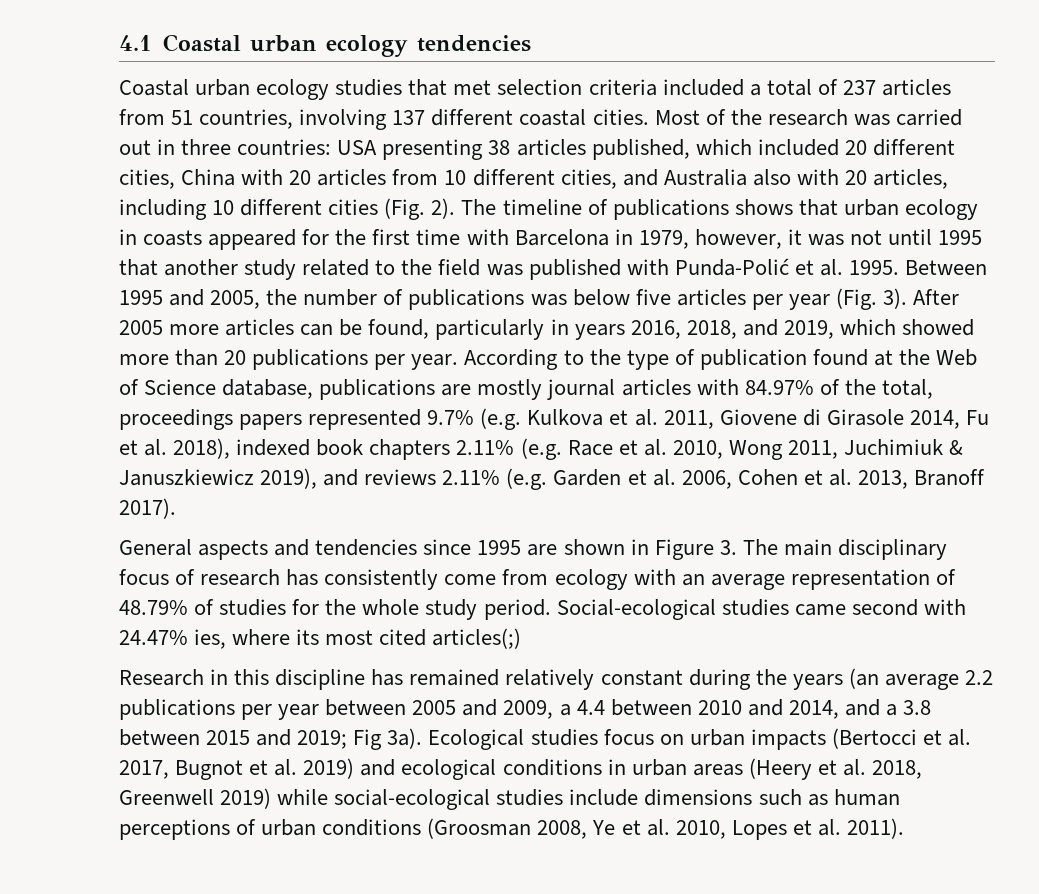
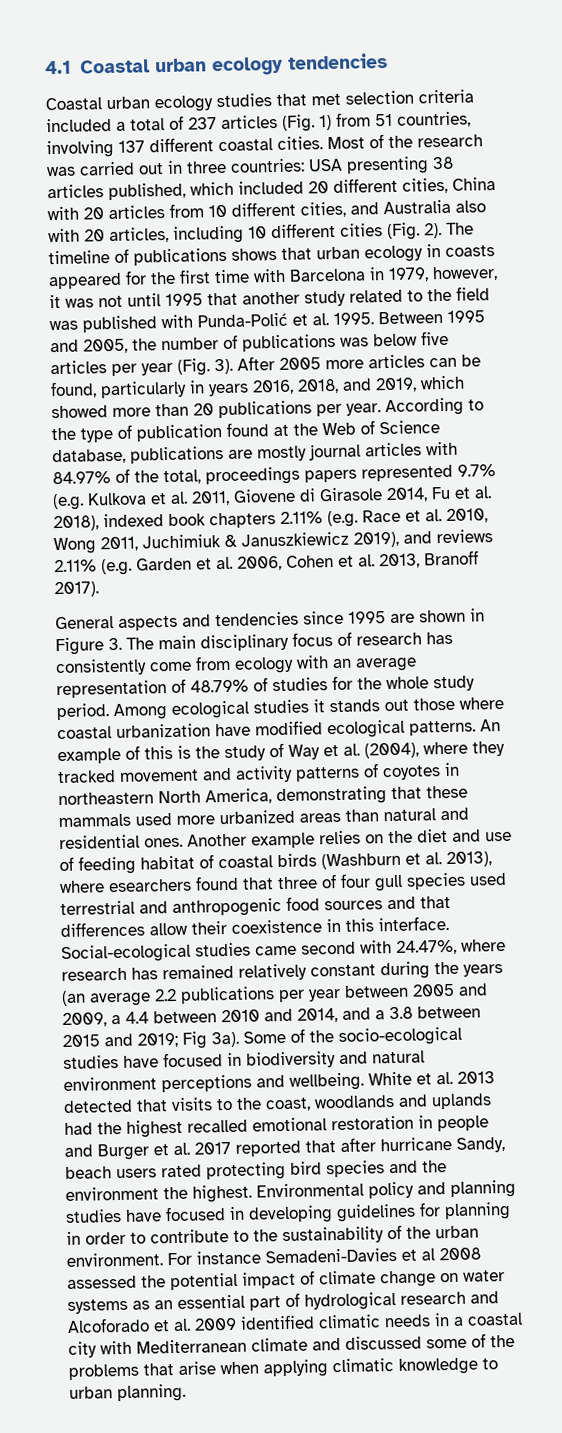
(951, 87) none -> [282,114,332,132] (Fig. 1)
(551, 609) none -> [113,696,504,721] [57,719,501,740] [57,740,505,765] [57,762,460,784] [58,785,468,806] [58,807,469,828] [59,829,512,850] [59,851,492,875] [59,872,507,894] [60,895,451,918] [60,915,449,938] Among ecological studies it stands out those where coastal urbanization have modified ecological patterns. An example of this is the study of Way et al. (2004), where they tracked movement and activity patterns of coyotes in northeastern North America, demonstrating that these mammals used more urbanized areas than natural and residential ones. Another example relies on the diet and use of feeding habitat of coastal birds (Washburn et al. 2013), where esearchers found that three of four gull species used terrestrial and anthropogenic food sources and that differences allow their coexistence in this interface.
[119,628,522,649] [119,669,366,690] 24.47% ies, where its most cited articles(;) // Research in this discipline -> [396,938,506,955] [61,967,127,982] 24.47%, where research
[428,728,972,750] [119,758,923,780] [119,788,900,810] [119,818,904,840] Ecological studies focus on urban impacts (Bertocci et al. 2017, Bugnot et al. 2019) and ecological conditions in urban areas (Heery et al. 2018, Greenwell 2019) while social-ecological studies include dimensions such as human perceptions of urban conditions (Groosman 2008, Ye et al. 2010, Lopes et al. 2011). -> [243,1026,462,1047] [63,1050,425,1070] [63,1071,495,1093] [63,1093,492,1114] [64,1115,489,1138] [64,1136,505,1161] [65,1160,447,1181] [65,1179,516,1203] [65,1201,511,1224] [66,1224,479,1245] [66,1247,481,1267] [67,1270,505,1291] [67,1291,499,1314] [67,1312,523,1333] [68,1333,515,1358] [68,1357,498,1380] [69,1383,186,1403] Some of the socio-ecological studies have focused in biodiversity and natural environment perceptions and wellbeing. White et al. 2013 detected that visits to the coast, woodlands and uplands had the highest recalled emotional restoration in people and Burger et al. 2017 reported that after hurricane Sandy, beach users rated protecting bird species and the environment the highest. Environmental policy and planning studies have focused in developing guidelines for planning in order to contribute to the sustainability of the urban environment. For instance Semadeni-Davies et al 2008 assessed the potential impact of climate change on water systems as an essential part of hydrological research and Alcoforado et al. 2009 identified climatic needs in a coastal city with Mediterranean climate and discussed some of the problems that arise when applying climatic knowledge to urban planning.

